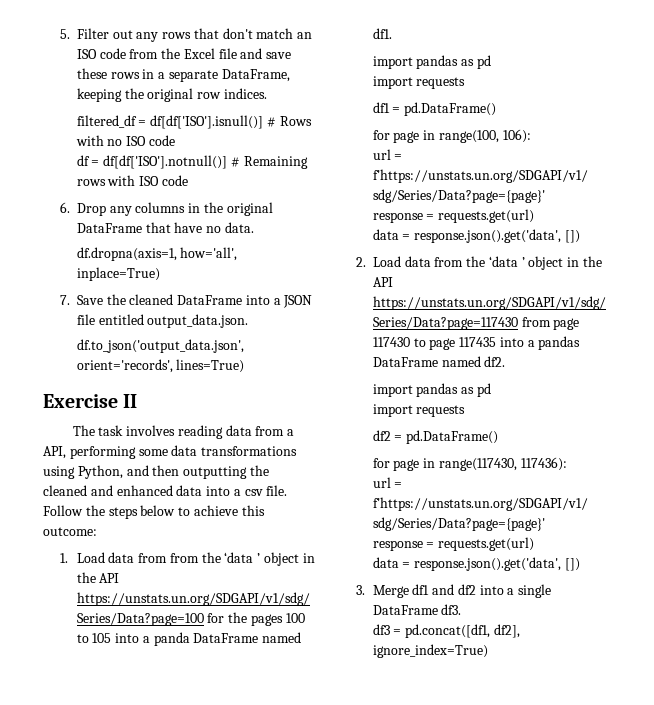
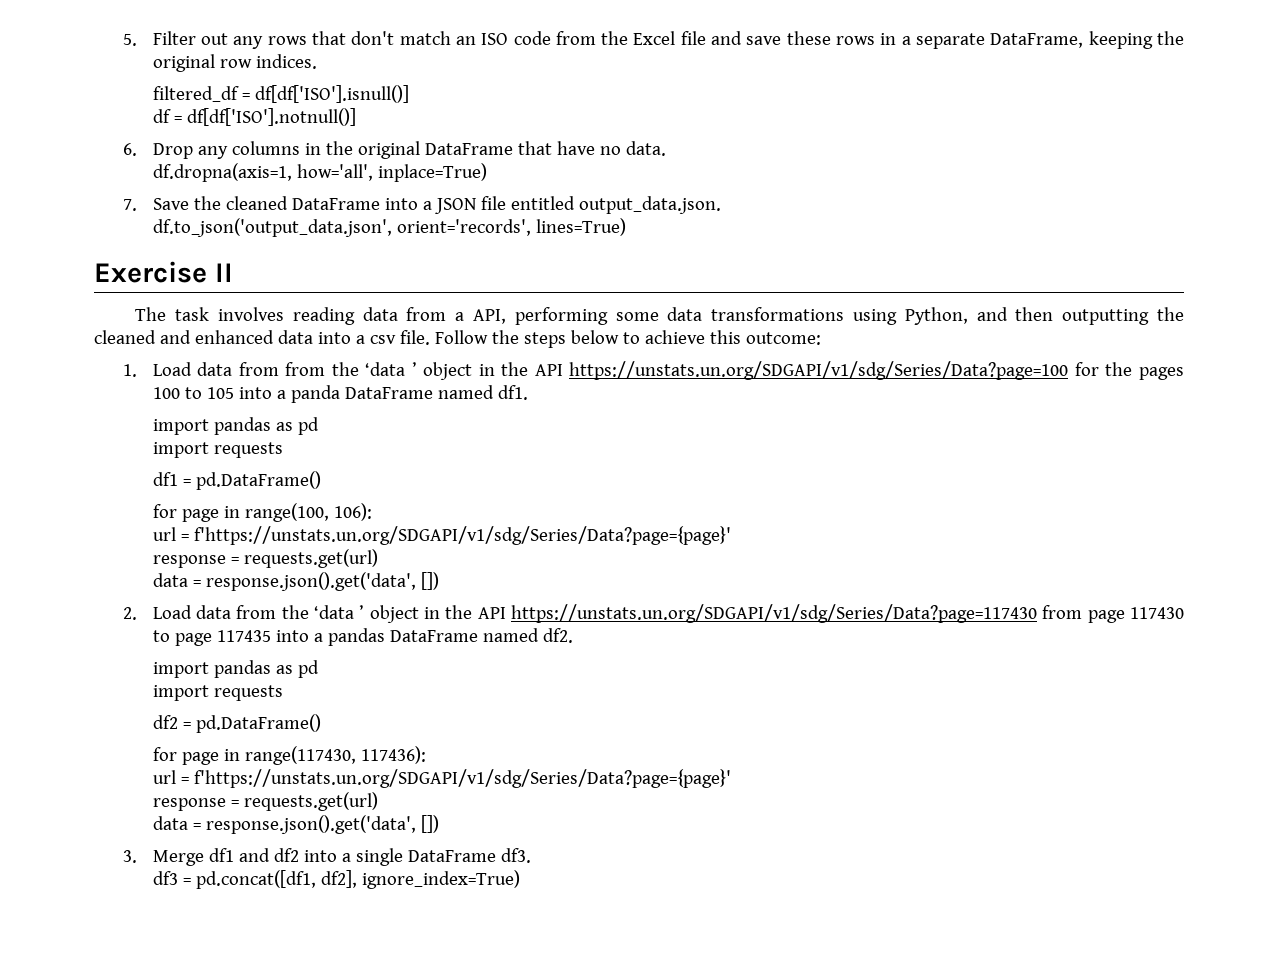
[266,116,312,127] [75,135,175,146] [76,155,308,169] [76,175,188,186] # Rows with no ISO code // df = df[df['ISO'].notnull()] # Remaining rows with ISO code -> [152,108,356,126] // df = df[df['ISO'].notnull()]

